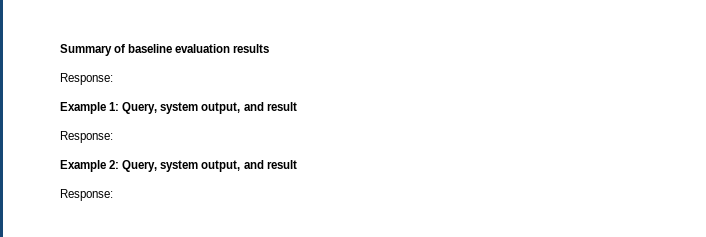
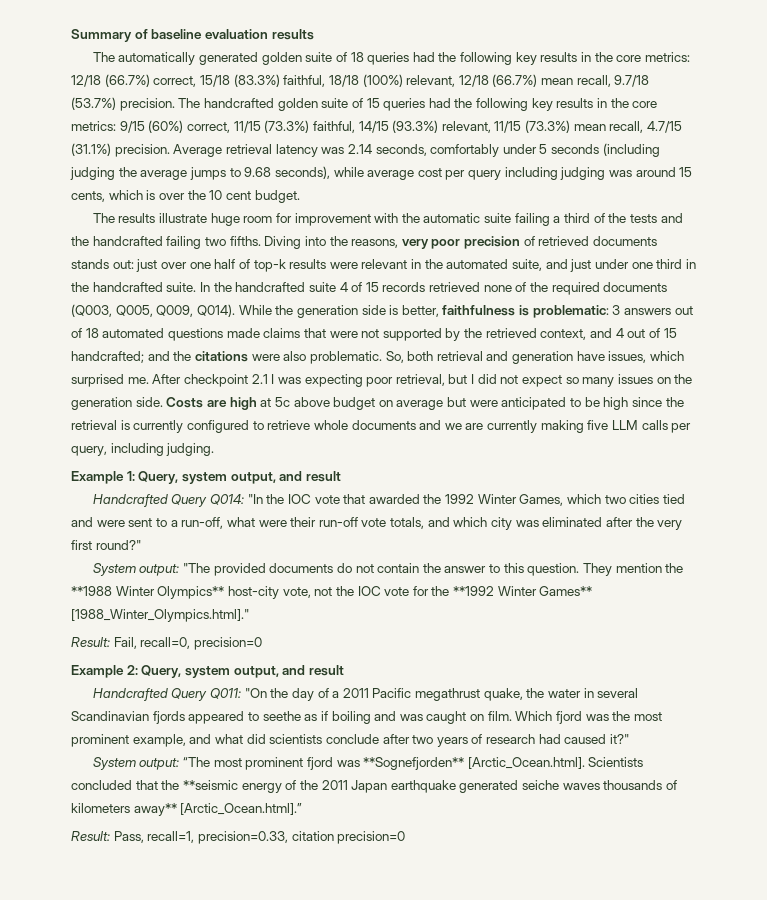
[60,73,113,85] Response: -> [92,52,690,65] [71,74,650,87] [71,97,658,111] [71,120,683,133] [71,143,660,157] [70,166,693,180] [71,190,300,203] [92,213,683,226] [71,236,658,249] [71,259,696,272] [71,282,668,295] [71,304,693,318] [71,328,677,341] [71,351,685,364] [71,374,693,387] [71,397,684,410] [71,420,692,433] [71,443,215,456] The automatically generated golden suite of 18 queries had the following key results in the core metrics: 12/18 (66.7%) correct, 15/18 (83.3%) faithful, 18/18 (100%) relevant, 12/18 (66.7%) mean recall, 9.7/18 (53.7%) precision. The handcrafted golden suite of 15 queries had the following key results in the core metrics: 9/15 (60%) correct, 11/15 (73.3%) faithful, 14/15 (93.3%) relevant, 11/15 (73.3%) mean recall, 4.7/15 (31.1%) precision. Average retrieval latency was 2.14 seconds, comfortably under 5 seconds (including judging the average jumps to 9.68 seconds), while average cost per query including judging was around 15 cents, which is over the 10 cent budget. // The results illustrate huge room for improvement with the automatic suite failing a third of the tests and the handcrafted failing two fifths. Diving into the reasons, very poor precision of retrieved documents stands out: just over one half of top-k results were relevant in the automated suite, and just under one third in the handcrafted suite. In the handcrafted suite 4 of 15 records retrieved none of the required documents (Q003, Q005, Q009, Q014). While the generation side is better, faithfulness is problematic: 3 answers out of 18 automated questions made claims that were not supported by the retrieved context, and 4 out of 15 handcrafted; and the citations were also problematic. So, both retrieval and generation have issues, which surprised me. After checkpoint 2.1 I was expecting poor retrieval, but I did not expect so many issues on the generation side. Costs are high at 5c above budget on average but were anticipated to be high since the retrieval is currently configured to retrieve whole documents and we are currently making five LLM calls per query, including judging.
[60,131,113,143] Response: -> [92,494,685,507] [71,517,683,530] [71,540,141,550] [92,563,684,576] [71,586,593,599] [71,609,249,622] [71,637,262,650] Handcrafted Query Q014: "In the IOC vote that awarded the 1992 Winter Games, which two cities tied and were sent to a run-off, what were their run-off vote totals, and which city was eliminated after the very first round?" // System output: "The provided documents do not contain the answer to this question. They mention the **1988 Winter Olympics** host-city vote, not the IOC vote for the **1992 Winter Games** [1988_Winter_Olympics.html]." // Result: Fail, recall=0, precision=0
[60,189,113,201] Response: -> [92,688,639,701] [71,711,662,724] [71,734,630,747] [92,757,644,770] [71,780,678,793] [71,803,303,816] [71,831,406,844] Handcrafted Query Q011: "On the day of a 2011 Pacific megathrust quake, the water in several Scandinavian fjords appeared to seethe as if boiling and was caught on film. Which fjord was the most prominent example, and what did scientists conclude after two years of research had caused it?" // System output: “The most prominent fjord was **Sognefjorden** [Arctic_Ocean.html]. Scientists concluded that the **seismic energy of the 2011 Japan earthquake generated seiche waves thousands of kilometers away** [Arctic_Ocean.html].” // Result: Pass, recall=1, precision=0.33, citation precision=0

